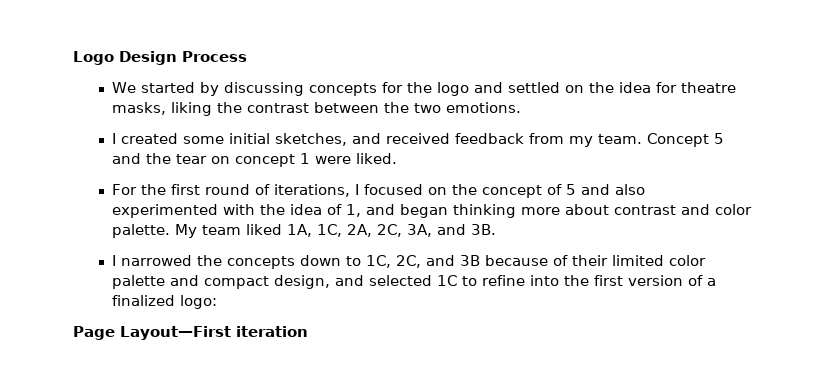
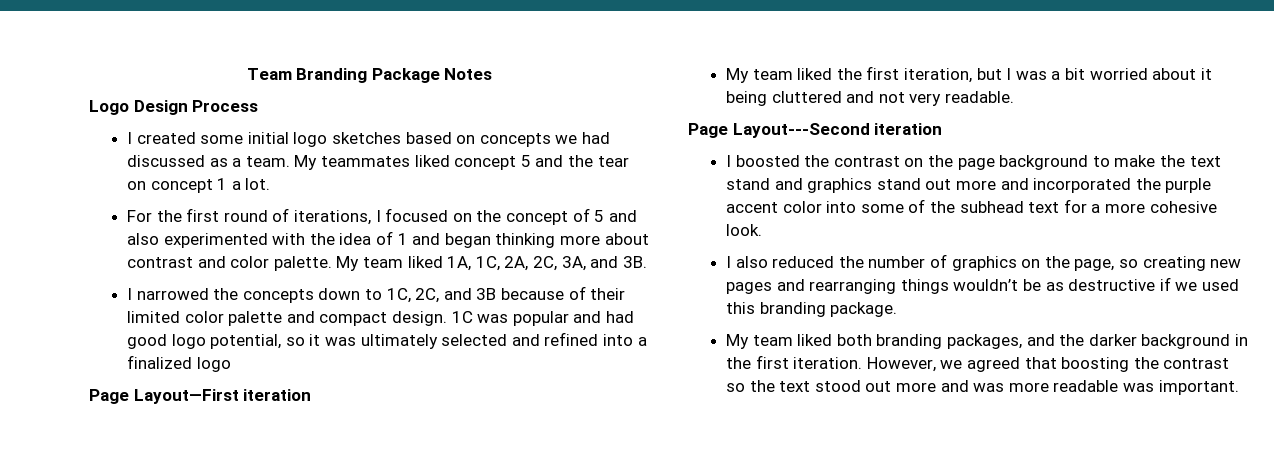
(73, 58) none -> [246,68,493,83] Team Branding Package Notes //
[112,82,737,96] [112,102,522,116] [112,133,710,147] We started by discussing concepts for the logo and settled on the idea for theatre masks, liking the contrast between the two emotions. // I created some initial sketches, and received feedback from my team. Concept -> [127,132,610,147] [127,155,517,170] I created some initial logo sketches based on concepts we had discussed as a team. My teammates liked concept
[315,153,398,164] were liked. -> [231,178,271,190] a lot.
[346,204,362,217] 1, -> [397,233,408,245] 1
[274,275,704,289] design, and selected 1C to refine into the first version of -> [392,311,634,326] [127,332,633,349] design. 1C was popular and had good logo potential, so it was ultimately selected and refined into
[180,295,218,309] logo: -> [196,357,231,372] logo
(308, 331) none -> [726,66,1212,83] [726,91,1015,106] [688,123,943,138] [726,155,1221,170] [726,178,1212,193] [726,199,1217,213] [726,224,763,236] [726,254,1242,271] [726,277,1239,294] [726,302,898,317] [726,334,1248,349] [726,355,1230,372] [726,380,1239,395] // My team liked the first iteration, but I was a bit worried about it being cluttered and not very readable. // Page Layout---Second iteration // I boosted the contrast on the page background to make the text stand and graphics stand out more and incorporated the purple accent color into some of the subhead text for a more cohesive look. // I also reduced the number of graphics on the page, so creating new pages and rearranging things wouldn’t be as destructive if we used this branding package. // My team liked both branding packages, and the darker background in the first iteration. However, we agreed that boosting the contrast so the text stood out more and was more readable was important.

